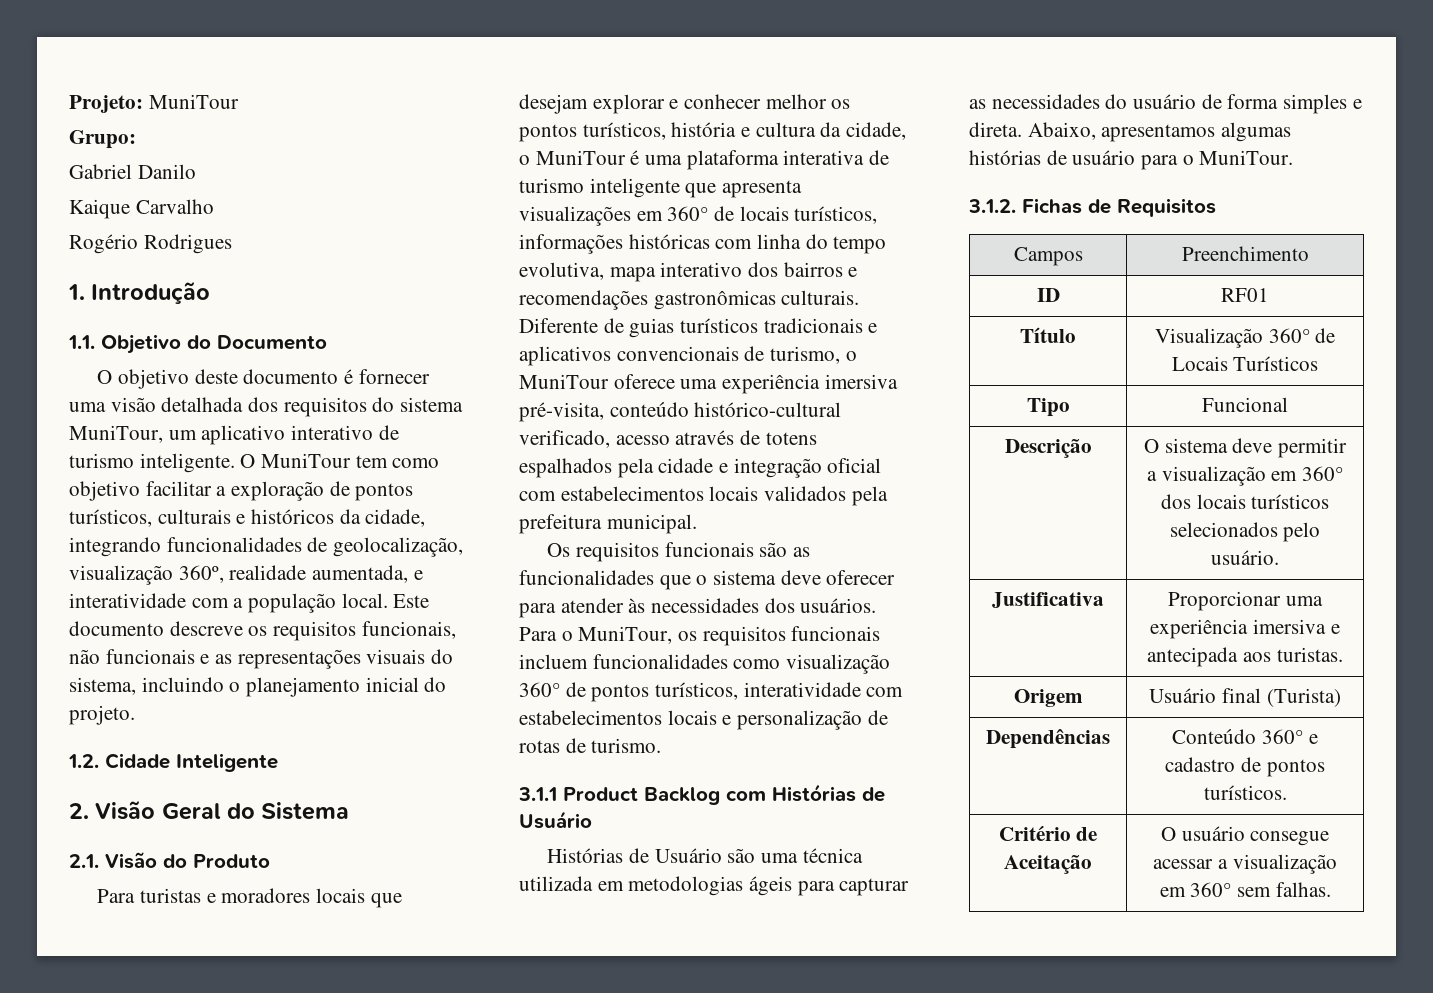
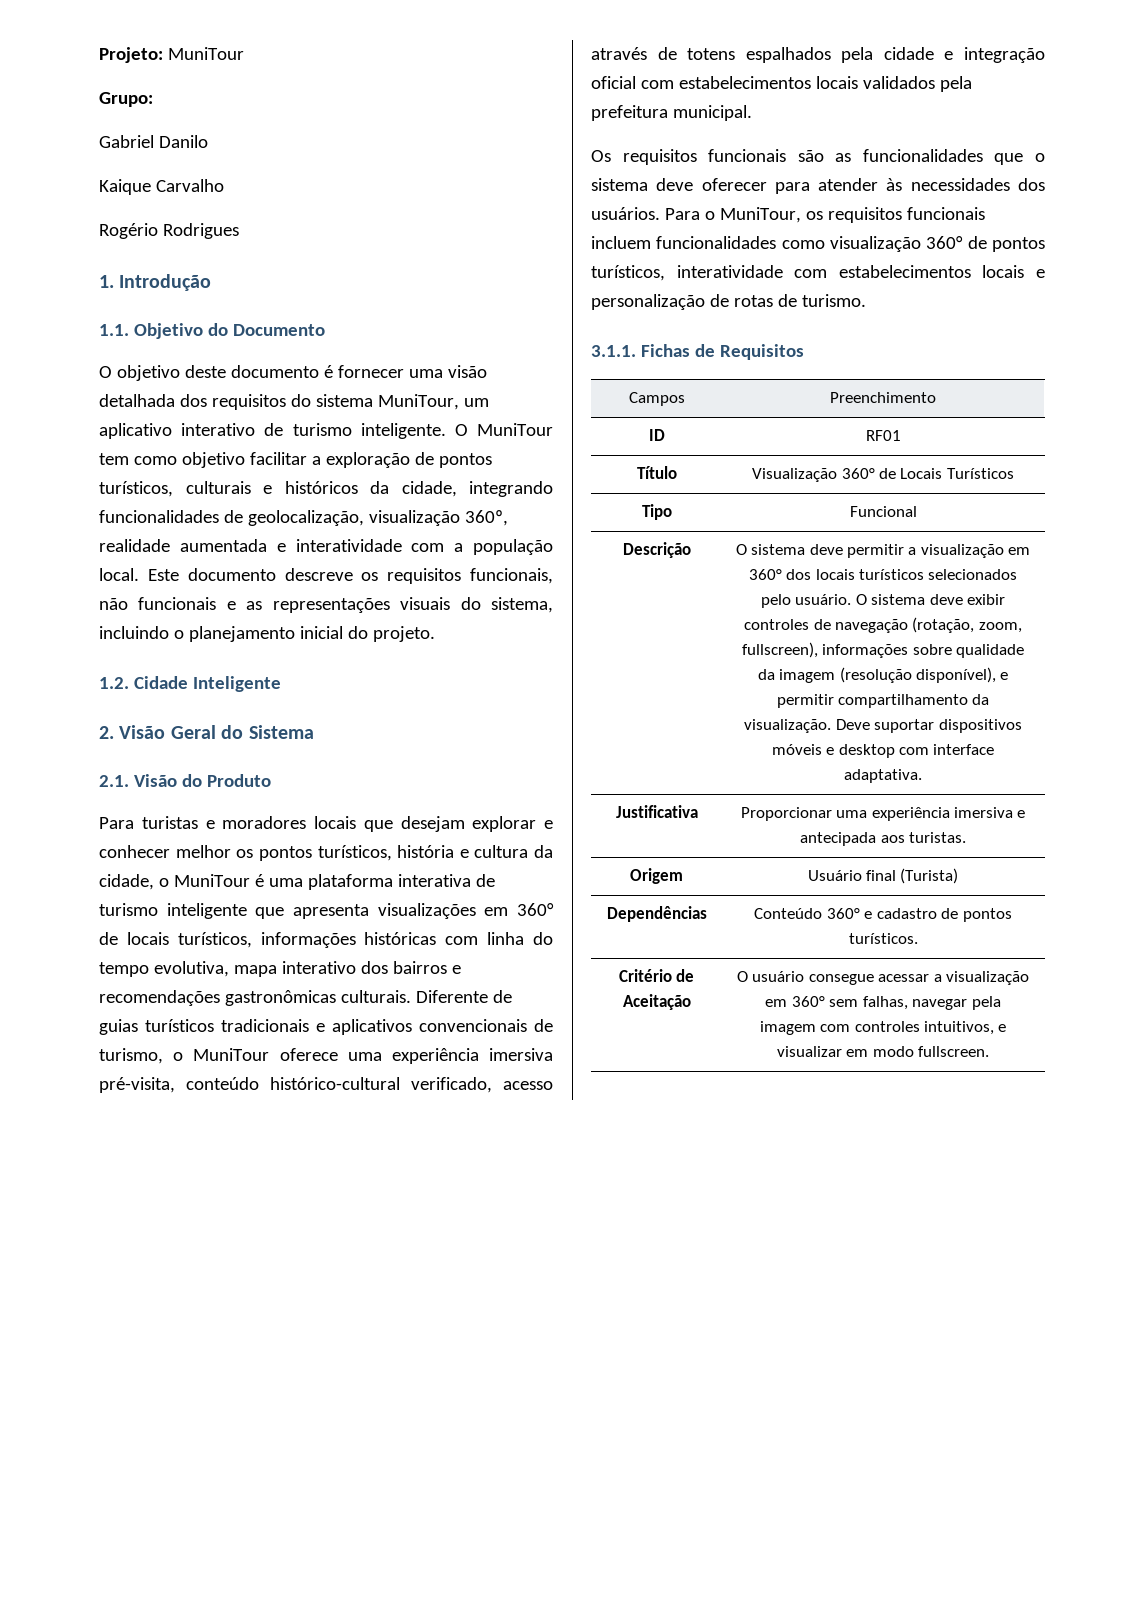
[312,565,409,583] aumentada, -> [179,539,267,552] aumentada
[518,784,885,805] [519,811,592,829] [547,848,863,863] [519,876,910,896] [969,94,1362,114] [969,122,1292,142] [969,150,1294,170] [968,199,1016,213] 3.1.1 Product Backlog com Histórias de Usuário // Histórias de Usuário são uma técnica utilizada em metodologias ágeis para capturar as necessidades do usuário de forma simples e direta. Abaixo, apresentamos algumas histórias de usuário para o MuniTour. // 3.1.2. -> [591,345,636,357] 3.1.1.
(1279, 557) none -> [855,594,1006,605] [744,617,1022,633] [741,642,1025,658] [757,667,1009,683] [776,694,990,708] [744,719,1022,733] [771,744,995,758] [844,769,922,783] O sistema deve exibir controles de navegação (rotação, zoom, fullscreen), informações sobre qualidade da imagem (resolução disponível), e permitir compartilhamento da visualização. Deve suportar dispositivos móveis e desktop com interface adaptativa.
[1275,882,1331,897] falhas. -> [862,996,1001,1010] [759,1021,1007,1035] [776,1046,990,1057] falhas, navegar pela imagem com controles intuitivos, e visualizar em modo fullscreen.

